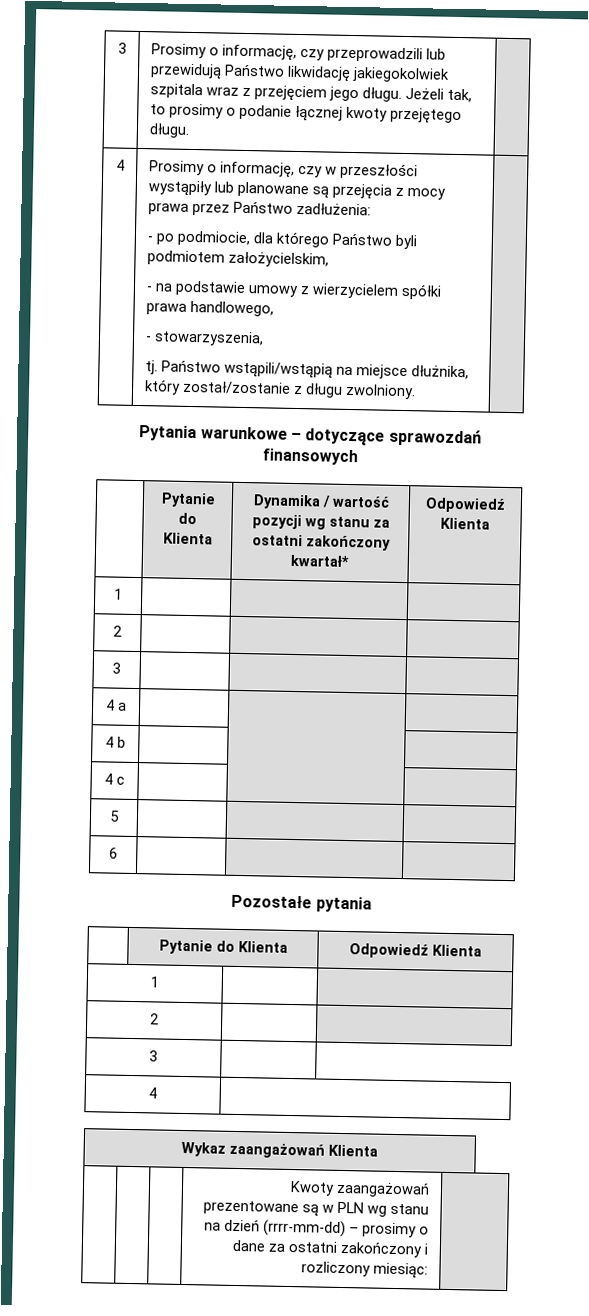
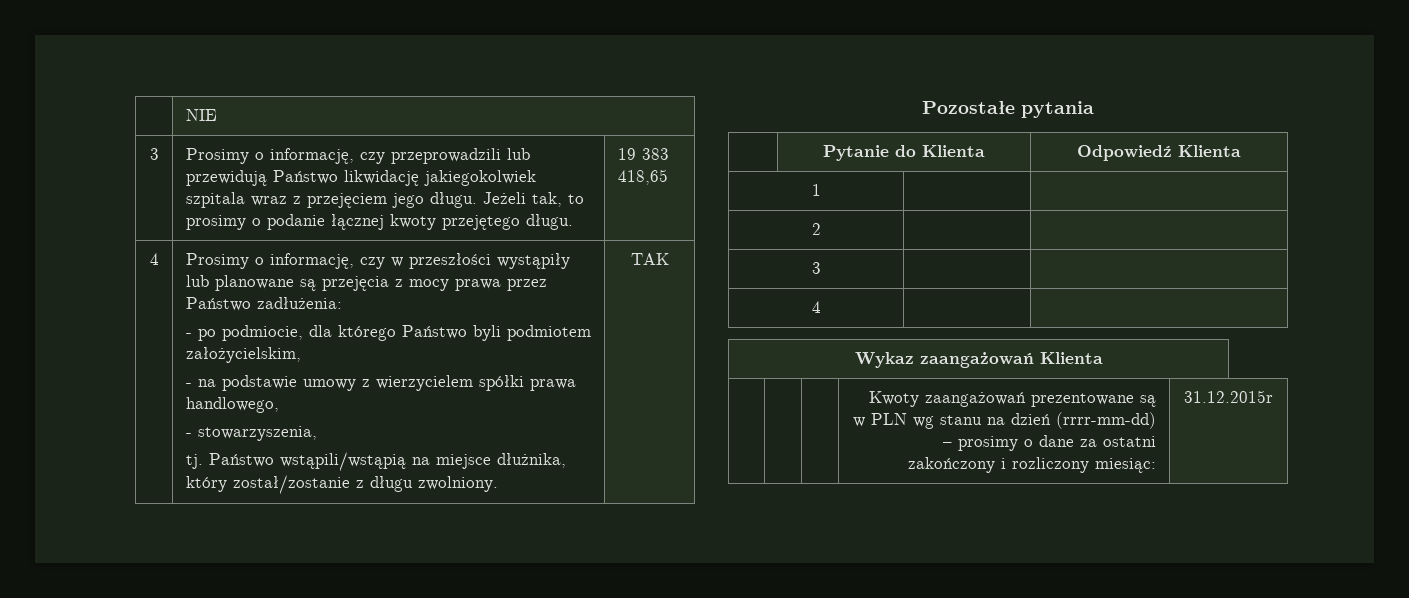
(117, 48) none -> [185,109,217,121] | NIE //
(190, 130) none -> [617,148,669,160] [617,169,668,185] 19 383 418,65
[139,425,482,447] [261,448,358,466] [160,492,216,508] [178,512,197,525] [162,532,213,545] [252,494,390,510] [251,514,390,530] [251,534,391,551] [290,554,349,568] [425,497,506,513] [440,517,490,530] [114,588,123,600] [113,625,122,637] [112,662,121,674] [105,699,127,711] [105,736,126,748] [104,773,125,785] [109,810,120,822] [109,847,118,859] // Pytania warunkowe – dotyczące sprawozdań finansowych // | Pytanie do Klienta | Dynamika / wartość pozycji wg stanu za ostatni zakończony kwartał* | Odpowiedź Klienta // 1 | | | // 2 | | | // 3 | | | // 4 a | | | // 4 b | | | // 4 c | | | // 5 | | | // 6 | | | -> [630,253,669,265] TAK
[148,1087,157,1099] // 4 | -> [811,301,821,313] | // 4 | |
(429, 1270) none -> [1184,390,1273,403] 31.12.2015r

